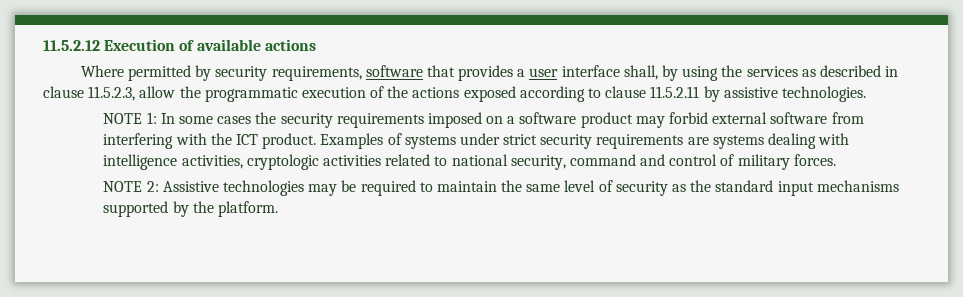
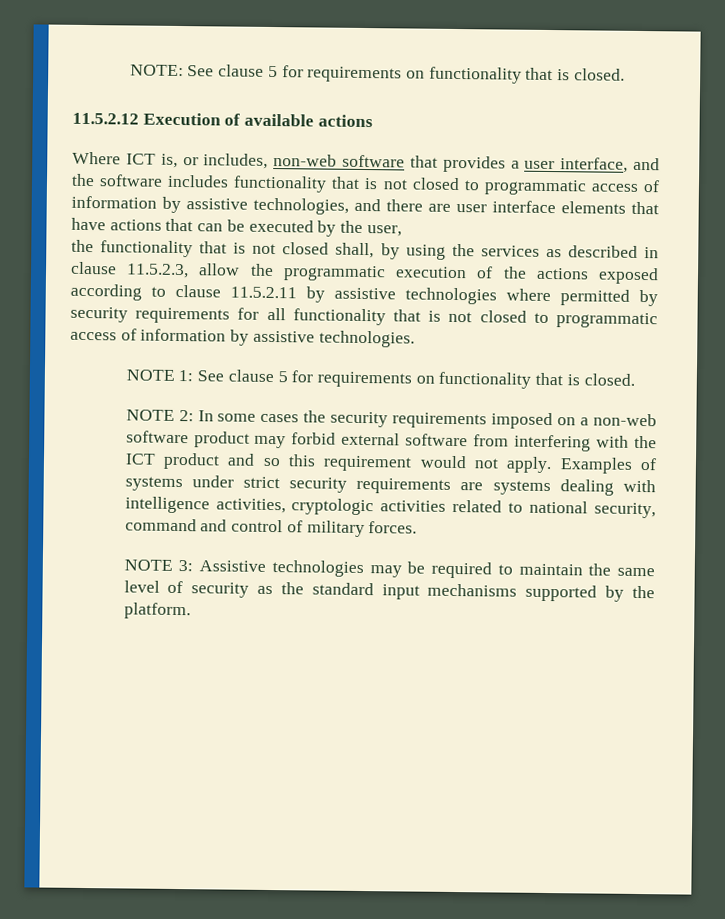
(43, 45) none -> [129,64,625,84] NOTE: See clause 5 for requirements on functionality that is closed. //
[127,65,362,81] permitted by security requirements, -> [125,153,338,169] ICT is, or includes, non-web
[561,65,620,77] interface -> [560,157,660,173] [71,173,660,196] [71,195,659,215] [71,217,402,237] [71,239,330,258] interface, and the software includes functionality that is not closed to programmatic access of information by assistive technologies, and there are user interface elements that have actions that can be executed by the user, // the functionality that is not closed
[781,86,866,102] [103,112,157,124] technologies. // NOTE 1: -> [405,287,658,307] [70,306,658,329] [70,328,415,348] [125,369,635,389] [125,409,194,422] technologies where permitted by security requirements for all functionality that is not closed to programmatic access of information by assistive technologies. // NOTE 1: See clause 5 for requirements on functionality that is closed. // NOTE 2:
(516, 120) none -> [593,413,657,427] non-web
[262,133,317,149] product. -> [162,452,553,474] product and so this requirement would not apply.
[146,181,159,192] 2: -> [178,560,194,572] 3:

